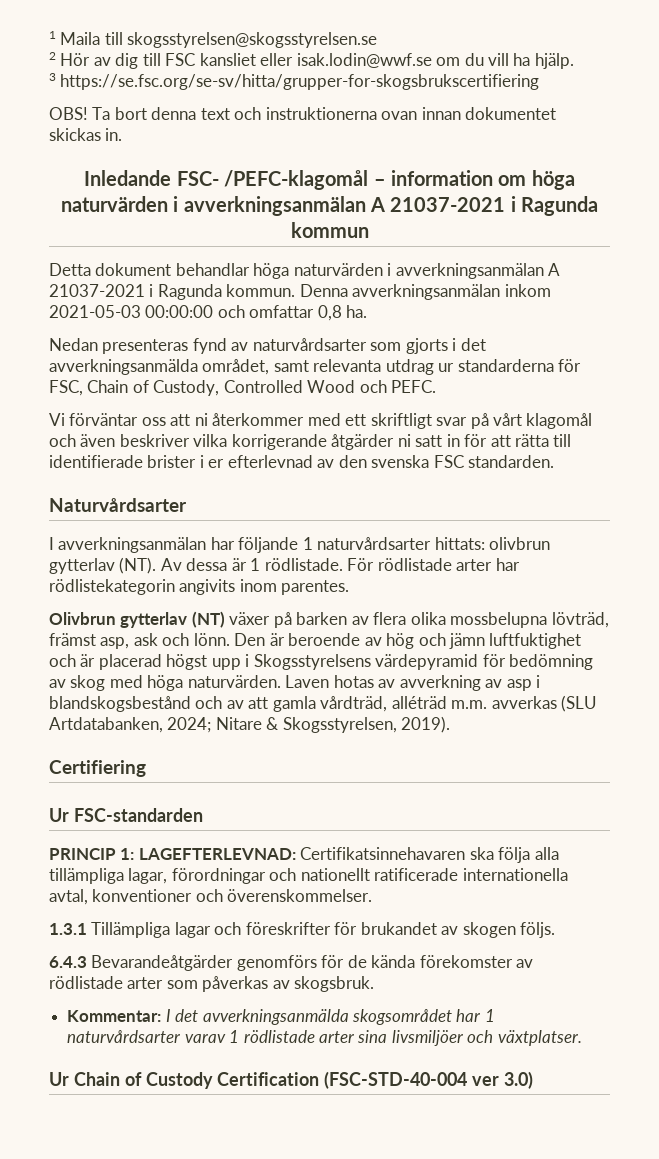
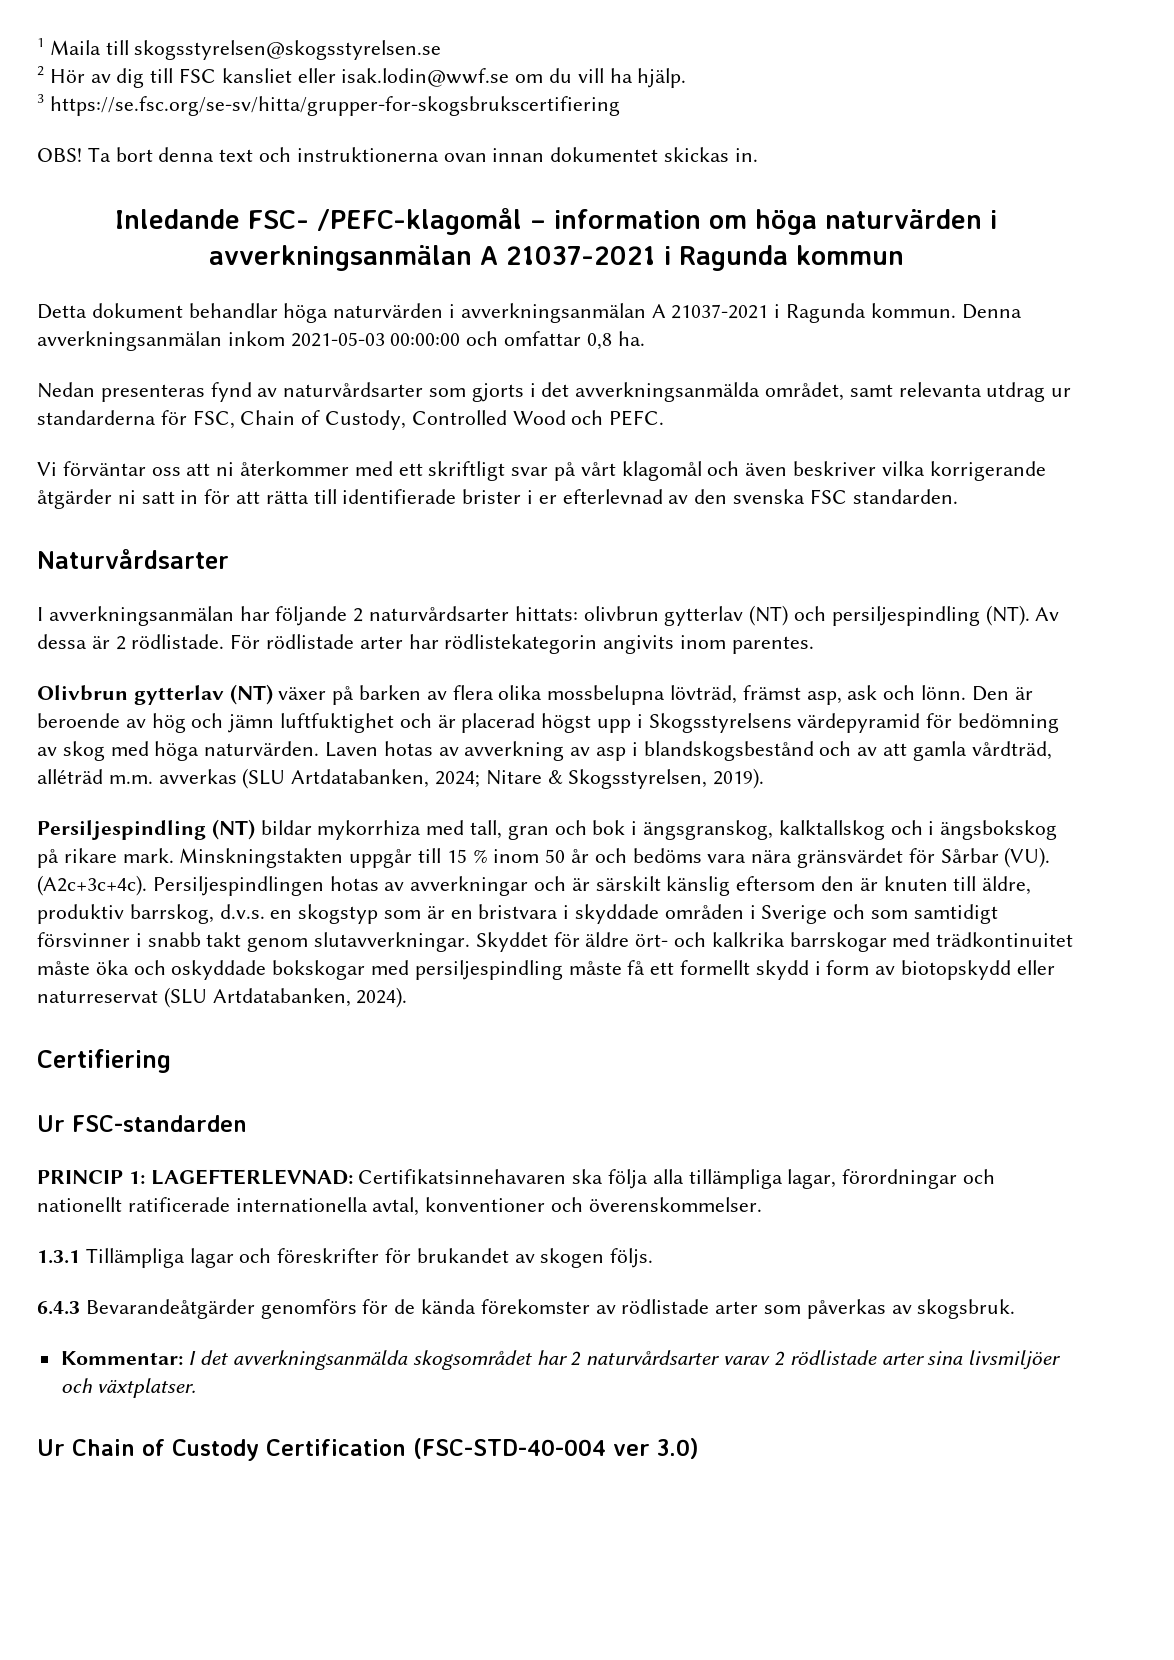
[302,537,313,550] 1 -> [353,608,364,622] 2
(115, 566) none -> [749,605,980,626] (NT) och persiljespindling
[250,558,261,571] 1 -> [115,636,126,650] 2
(451, 724) none -> [37,819,1058,840] [37,847,1051,868] [37,875,1032,896] [37,904,998,924] [37,932,1074,952] [37,960,1055,980] [37,987,408,1008] // Persiljespindling (NT) bildar mykorrhiza med tall, gran och bok i ängsgranskog, kalktallskog och i ängsbokskog på rikare mark. Minskningstakten uppgår till 15 % inom 50 år och bedöms vara nära gränsvärdet för Sårbar (VU). (A2c+3c+4c). Persiljespindlingen hotas av avverkningar och är särskilt känslig eftersom den är knuten till äldre, produktiv barrskog, d.v.s. en skogstyp som är en bristvara i skyddade områden i Sverige och som samtidigt försvinner i snabb takt genom slutavverkningar. Skyddet för äldre ört- och kalkrika barrskogar med trädkontinuitet måste öka och oskyddade bokskogar med persiljespindling måste få ett formellt skydd i form av biotopskydd eller naturreservat (SLU Artdatabanken, 2024).
[484,1009,495,1022] 1 -> [570,1351,582,1366] 2
[229,1030,240,1043] 1 -> [773,1351,785,1366] 2

